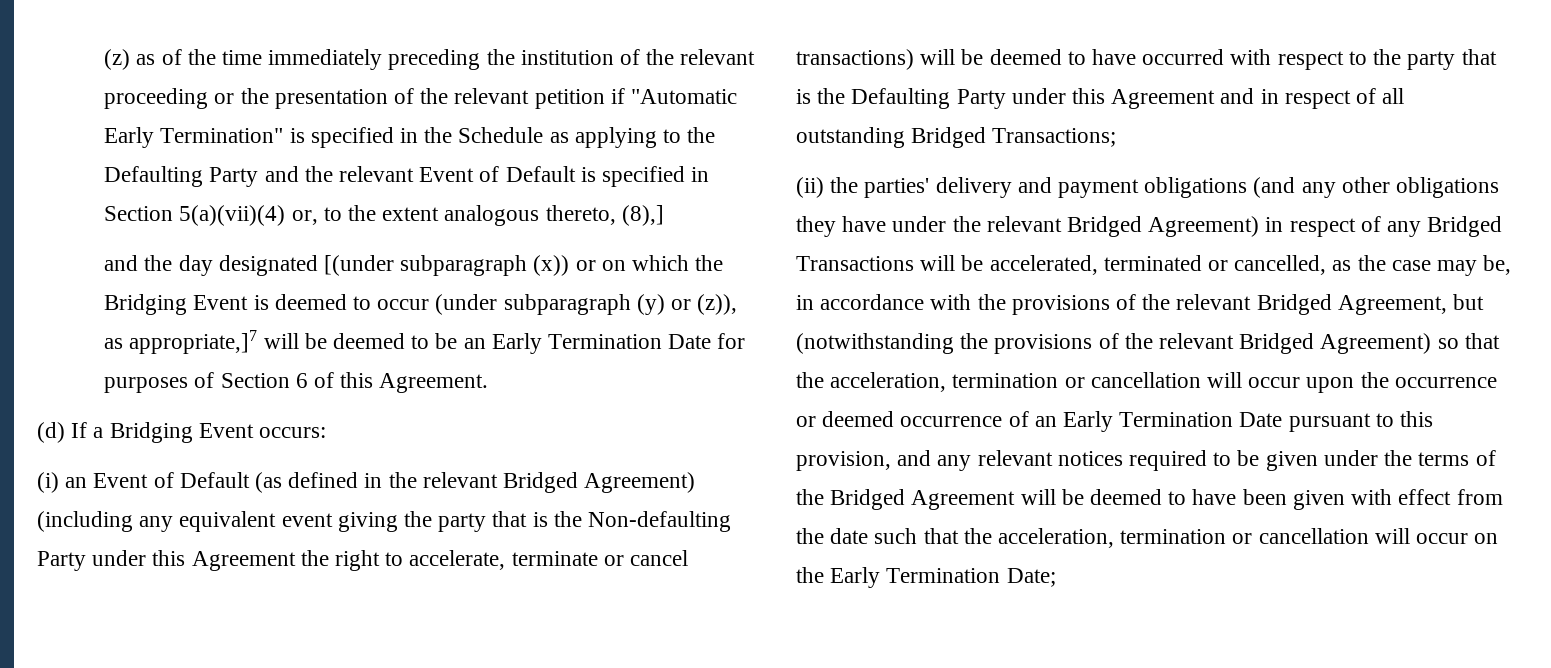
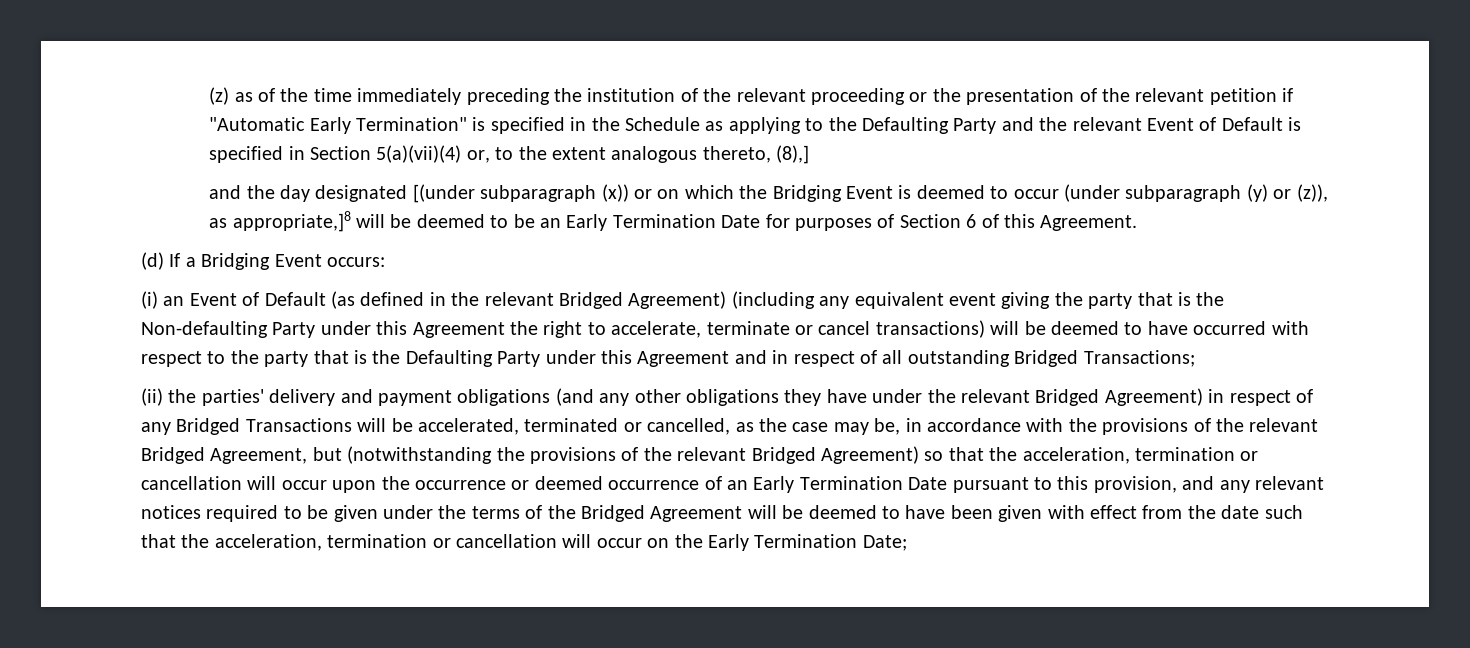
[129,330,258,354] appropriate,]7 -> [232,211,351,232] appropriate,]8

